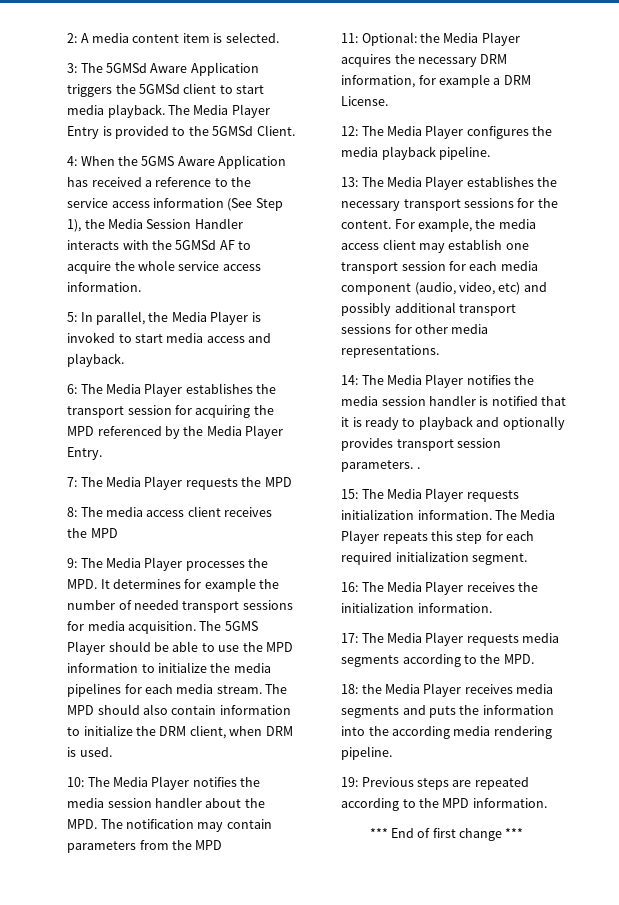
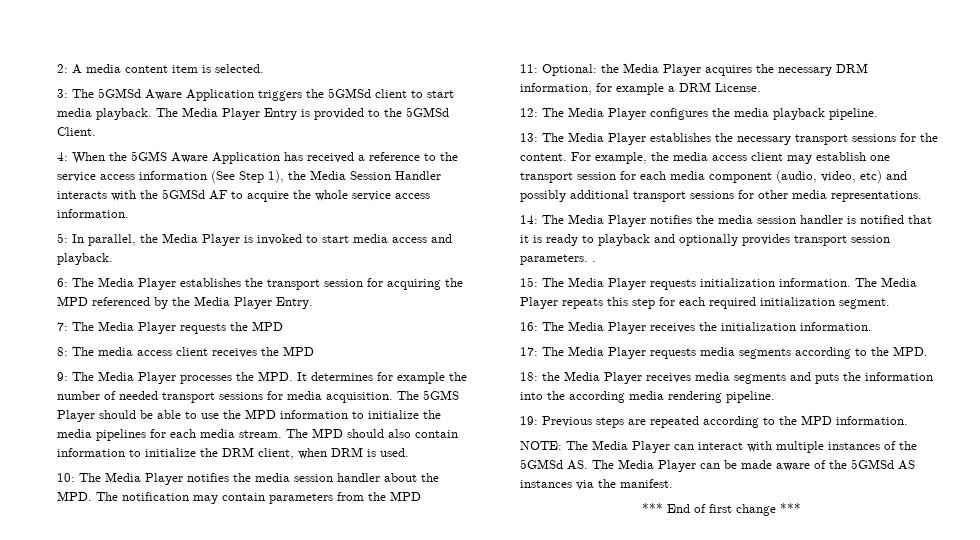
(547, 803) none -> [520,440,918,453] [520,459,916,472] [520,479,674,490] // NOTE: The Media Player can interact with multiple instances of the 5GMSd AS. The Media Player can be made aware of the 5GMSd AS instances via the manifest.

